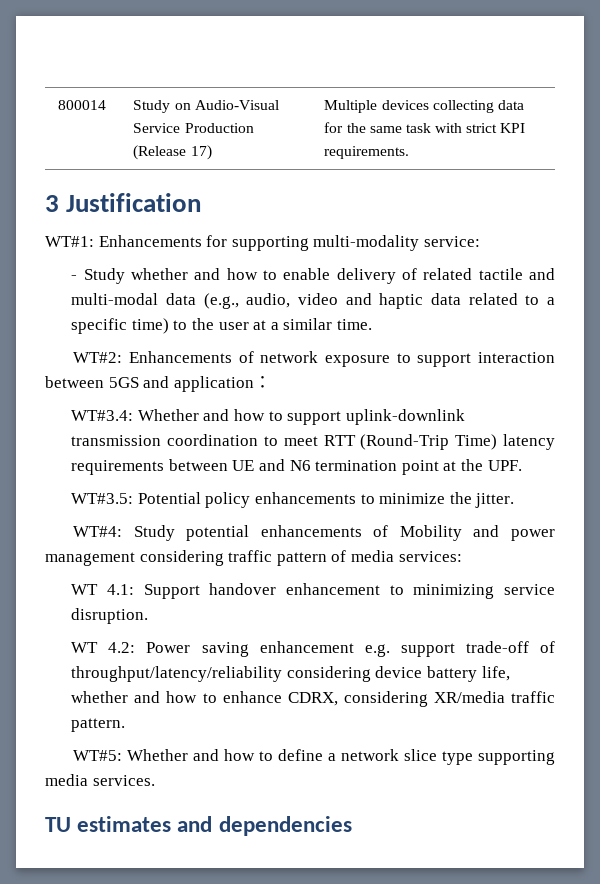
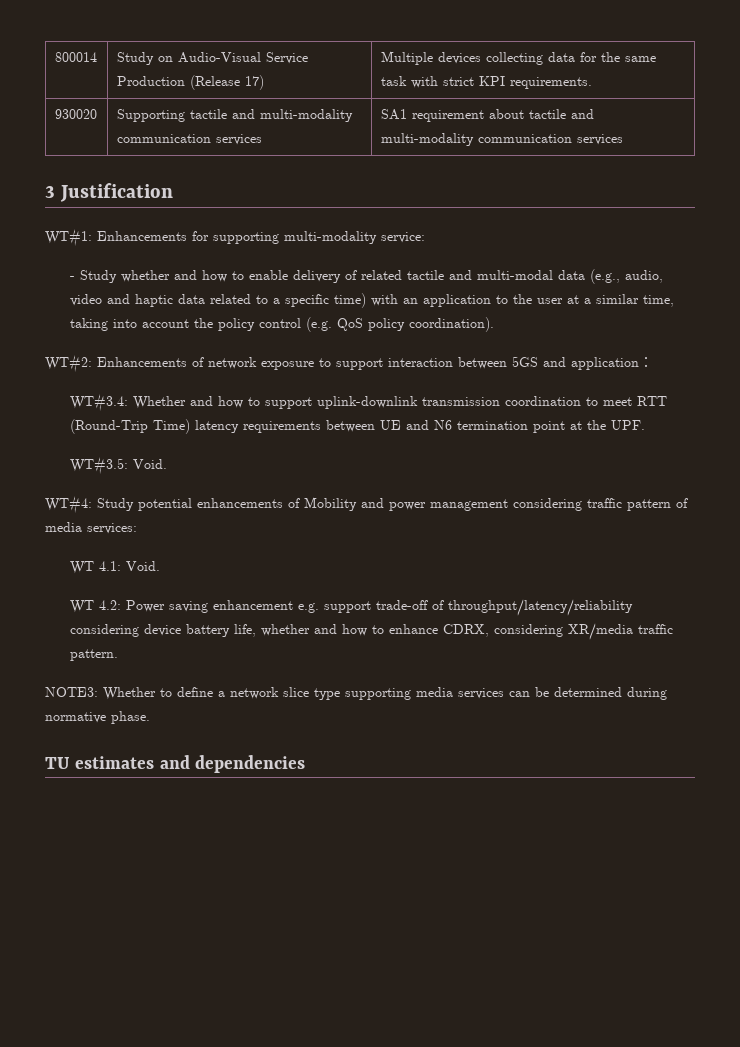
(410, 152) none -> [54,109,97,119] [116,109,353,122] [116,134,262,145] [380,109,594,122] [380,133,623,146] // 930020 | Supporting tactile and multi-modality communication services | SA1 requirement about tactile and multi-modality communication services
(169, 326) none -> [371,294,492,307] with an application
[336,319,372,330] time. -> [643,295,675,307] [70,317,495,332] time, taking into account the policy control (e.g. QoS policy coordination).
[137,492,515,508] Potential policy enhancements to minimize the jitter. -> [133,459,168,469] Void.
[143,583,555,599] [71,608,149,624] Support handover enhancement to minimizing service disruption. -> [126,561,161,571] Void.
[73,749,256,761] WT#5: Whether and how -> [45,687,156,700] NOTE3: Whether
[92,775,155,786] services. -> [458,687,667,700] [45,711,150,724] services can be determined during normative phase.

